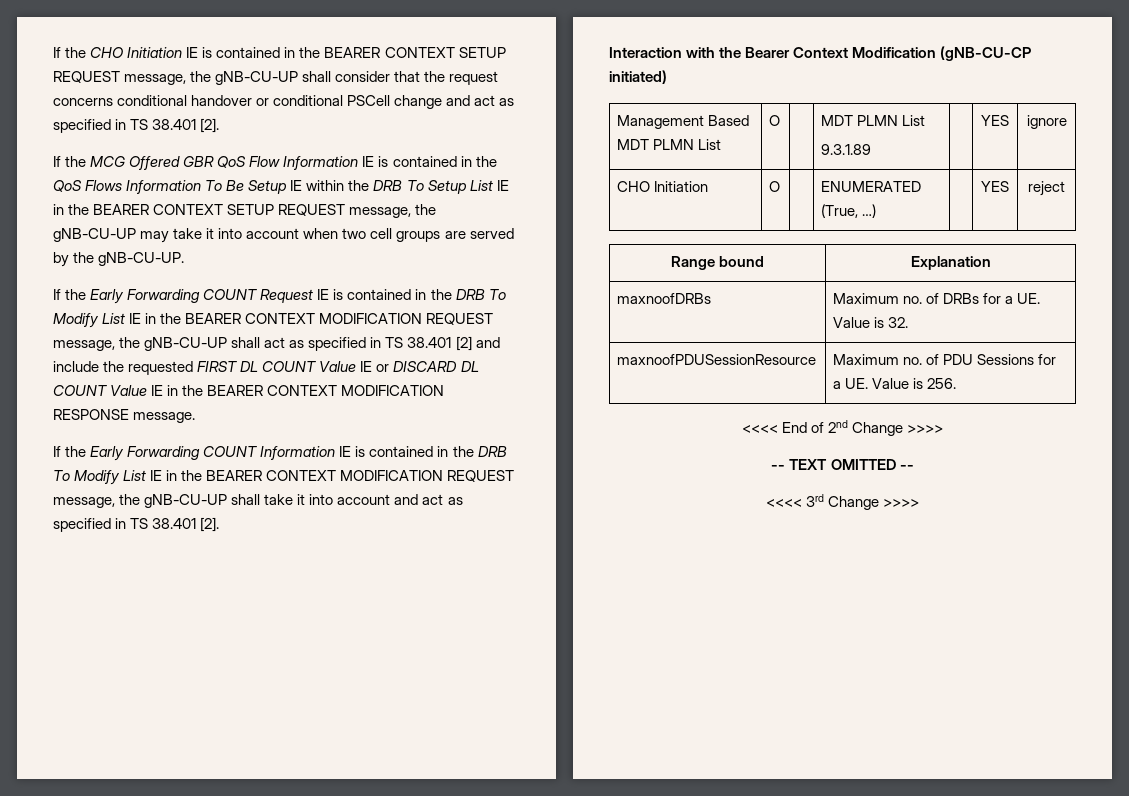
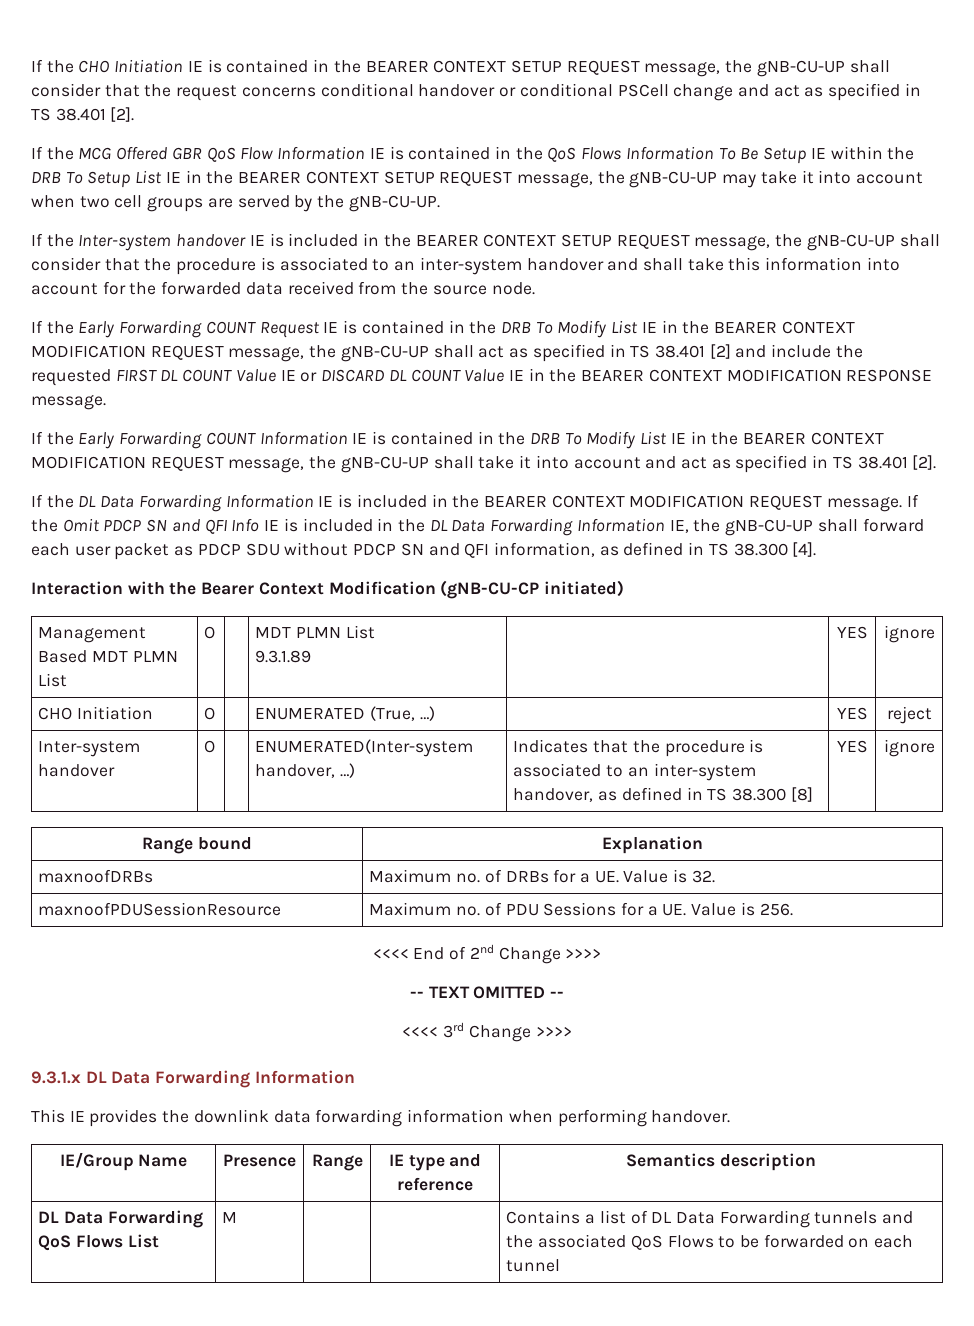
(185, 259) none -> [31,233,940,251] [31,257,900,275] [31,281,535,295] // If the Inter-system handover IE is included in the BEARER CONTEXT SETUP REQUEST message, the gNB-CU-UP shall consider that the procedure is associated to an inter-system handover and shall take this information into account for the forwarded data received from the source node.
(220, 524) none -> [31,494,919,512] [31,518,924,536] [31,542,817,560] // If the DL Data Forwarding Information IE is included in the BEARER CONTEXT MODIFICATION REQUEST message. If the Omit PDCP SN and QFI Info IE is included in the DL Data Forwarding Information IE, the gNB-CU-UP shall forward each user packet as PDCP SDU without PDCP SN and QFI information, as defined in TS 38.300 [4].
(1065, 188) none -> [38,741,141,757] [38,764,116,777] [204,740,216,753] [255,739,474,757] [255,763,356,778] [513,739,764,757] [513,763,756,781] [513,787,813,802] [836,740,868,753] [883,739,935,757] // Inter-system handover | O | | ENUMERATED(Inter-system handover, …) | Indicates that the procedure is associated to an inter-system handover, as defined in TS 38.300 [8] | YES | ignore
(920, 503) none -> [31,1070,355,1088] [31,1109,731,1127] [59,1152,188,1171] [223,1154,296,1167] [311,1154,363,1171] [388,1154,482,1171] [397,1177,473,1191] [626,1153,816,1171] [38,1210,203,1228] [38,1234,159,1251] [222,1212,238,1223] [506,1210,914,1228] [506,1234,914,1250] [506,1259,561,1272] // 9.3.1.x DL Data Forwarding Information // This IE provides the downlink data forwarding information when performing handover. // IE/Group Name | Presence | Range | IE type and reference | Semantics description // DL Data Forwarding QoS Flows List | M | | | Contains a list of DL Data Forwarding tunnels and the associated QoS Flows to be forwarded on each tunnel

